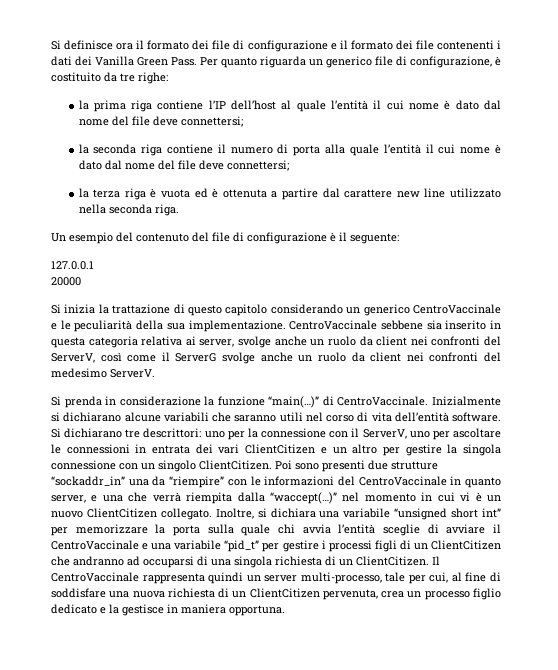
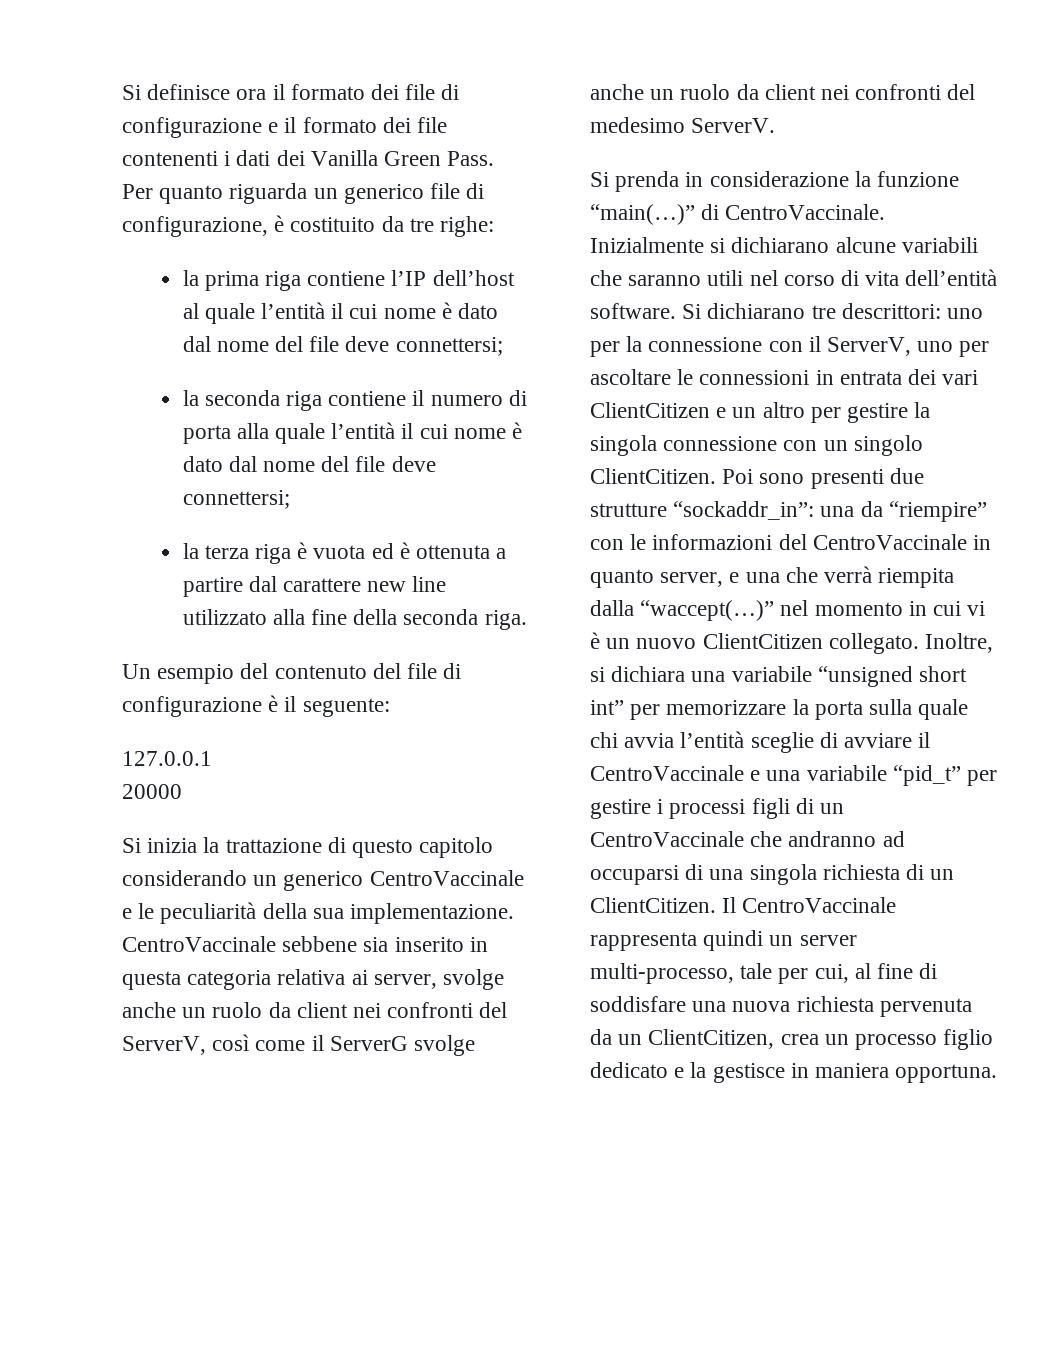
[78,204,106,214] nella -> [272,609,398,625] alla fine della
[51,476,125,486] “sockaddr_in” -> [673,501,815,520] “sockaddr_in”:
[430,540,501,550] ClientCitizen -> [590,831,744,847] CentroVaccinale
[218,588,378,600] di un ClientCitizen pervenuta, -> [879,998,972,1017] [590,1029,775,1049] pervenuta da un ClientCitizen,

